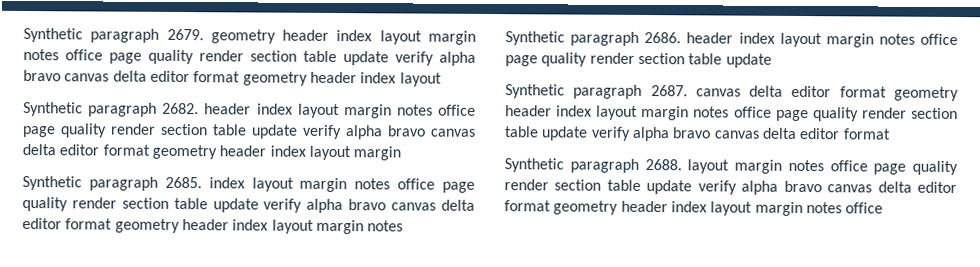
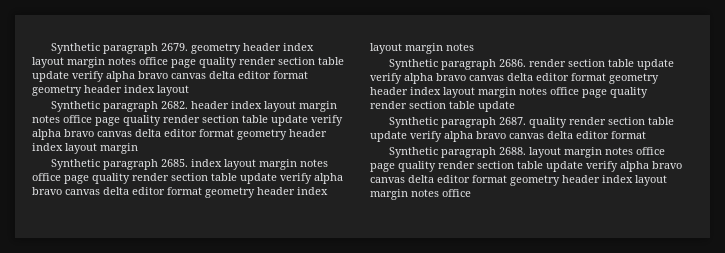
(682, 37) none -> [529,59,675,70] [370,73,659,84] render section table update verify alpha bravo canvas delta editor format geometry
[695,85,959,102] [505,105,809,122] canvas delta editor format geometry header index layout margin notes office page -> (527, 121) none

